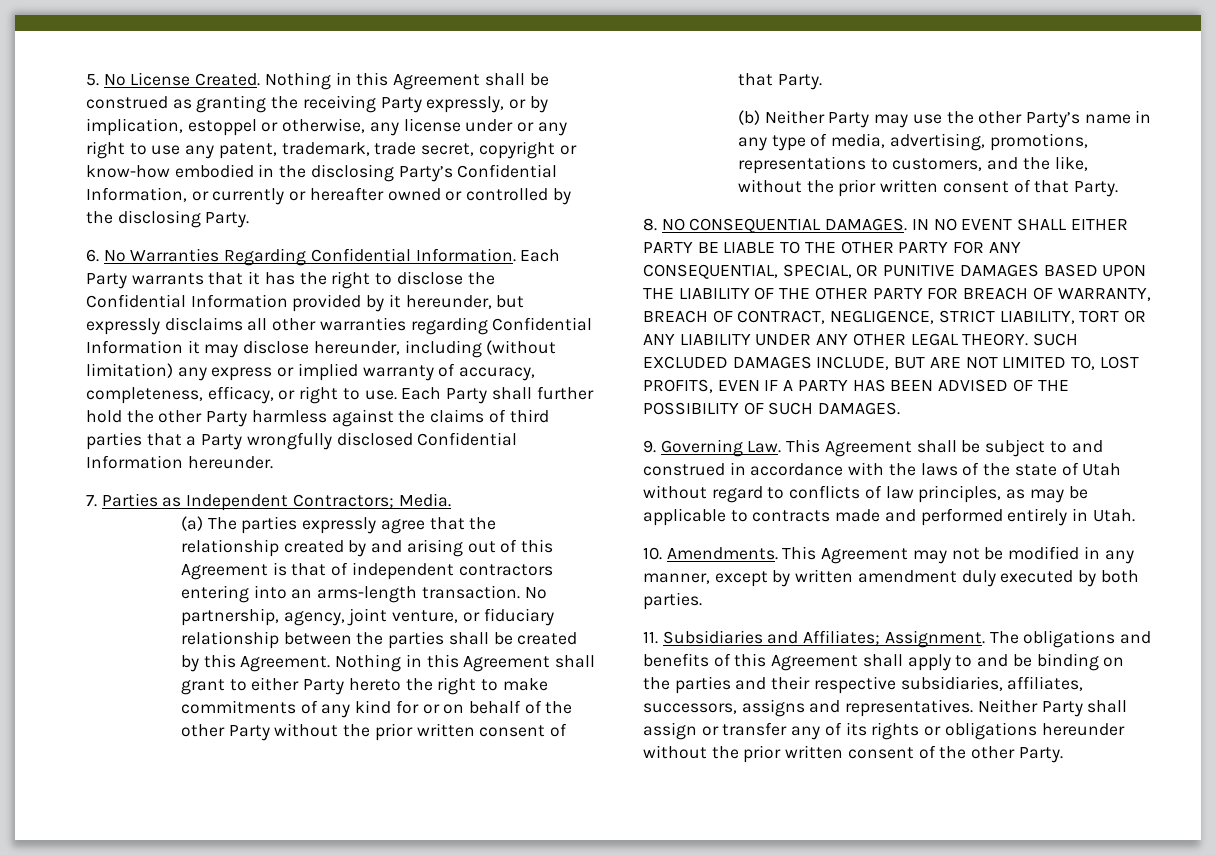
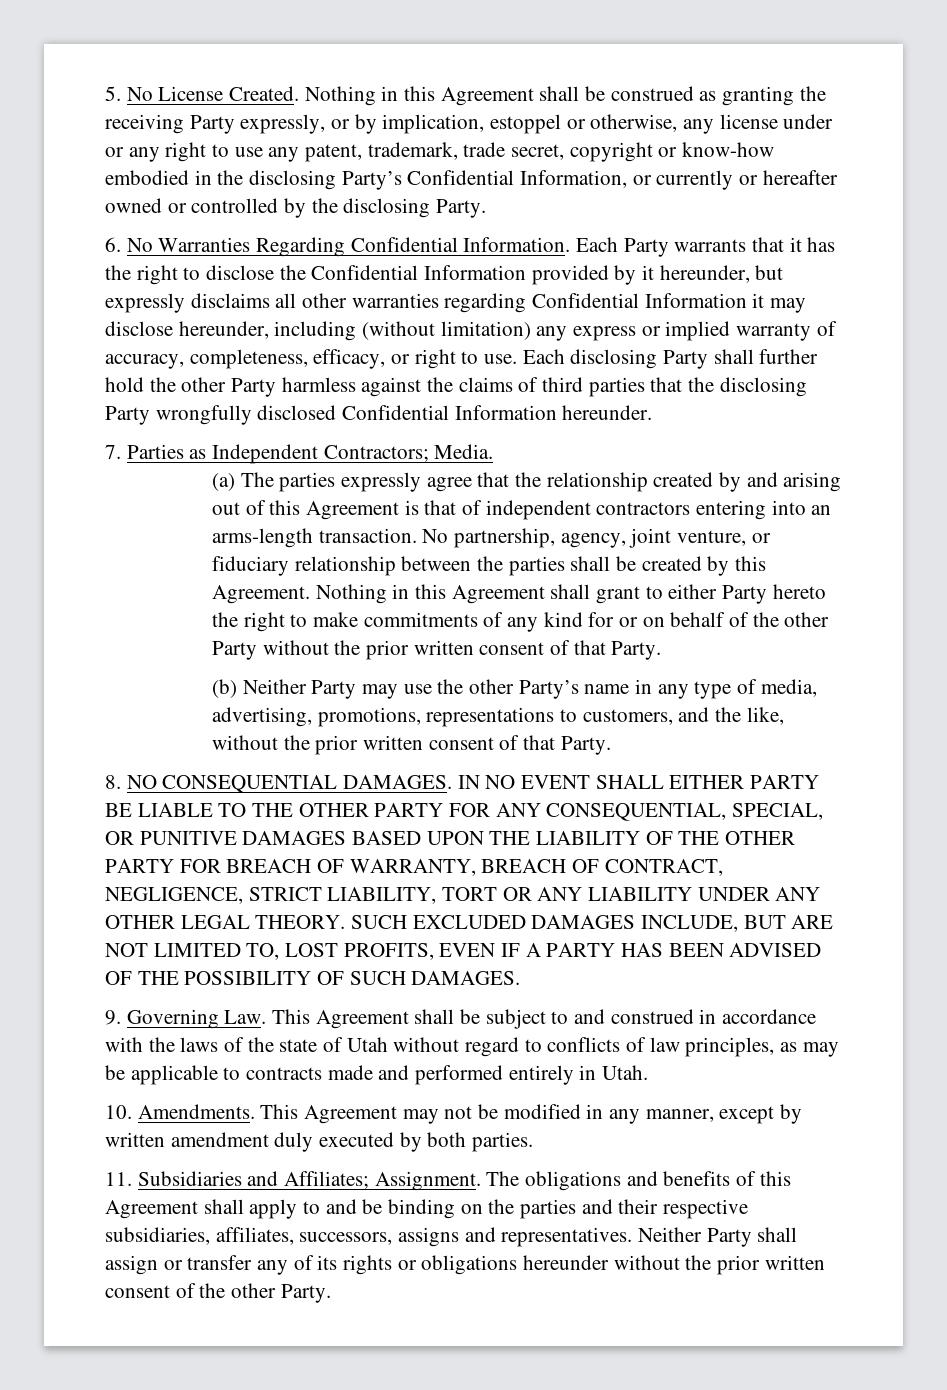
(442, 393) none -> [570,349,658,369] disclosing
[186,436,197,446] a -> [688,377,807,397] the disclosing

